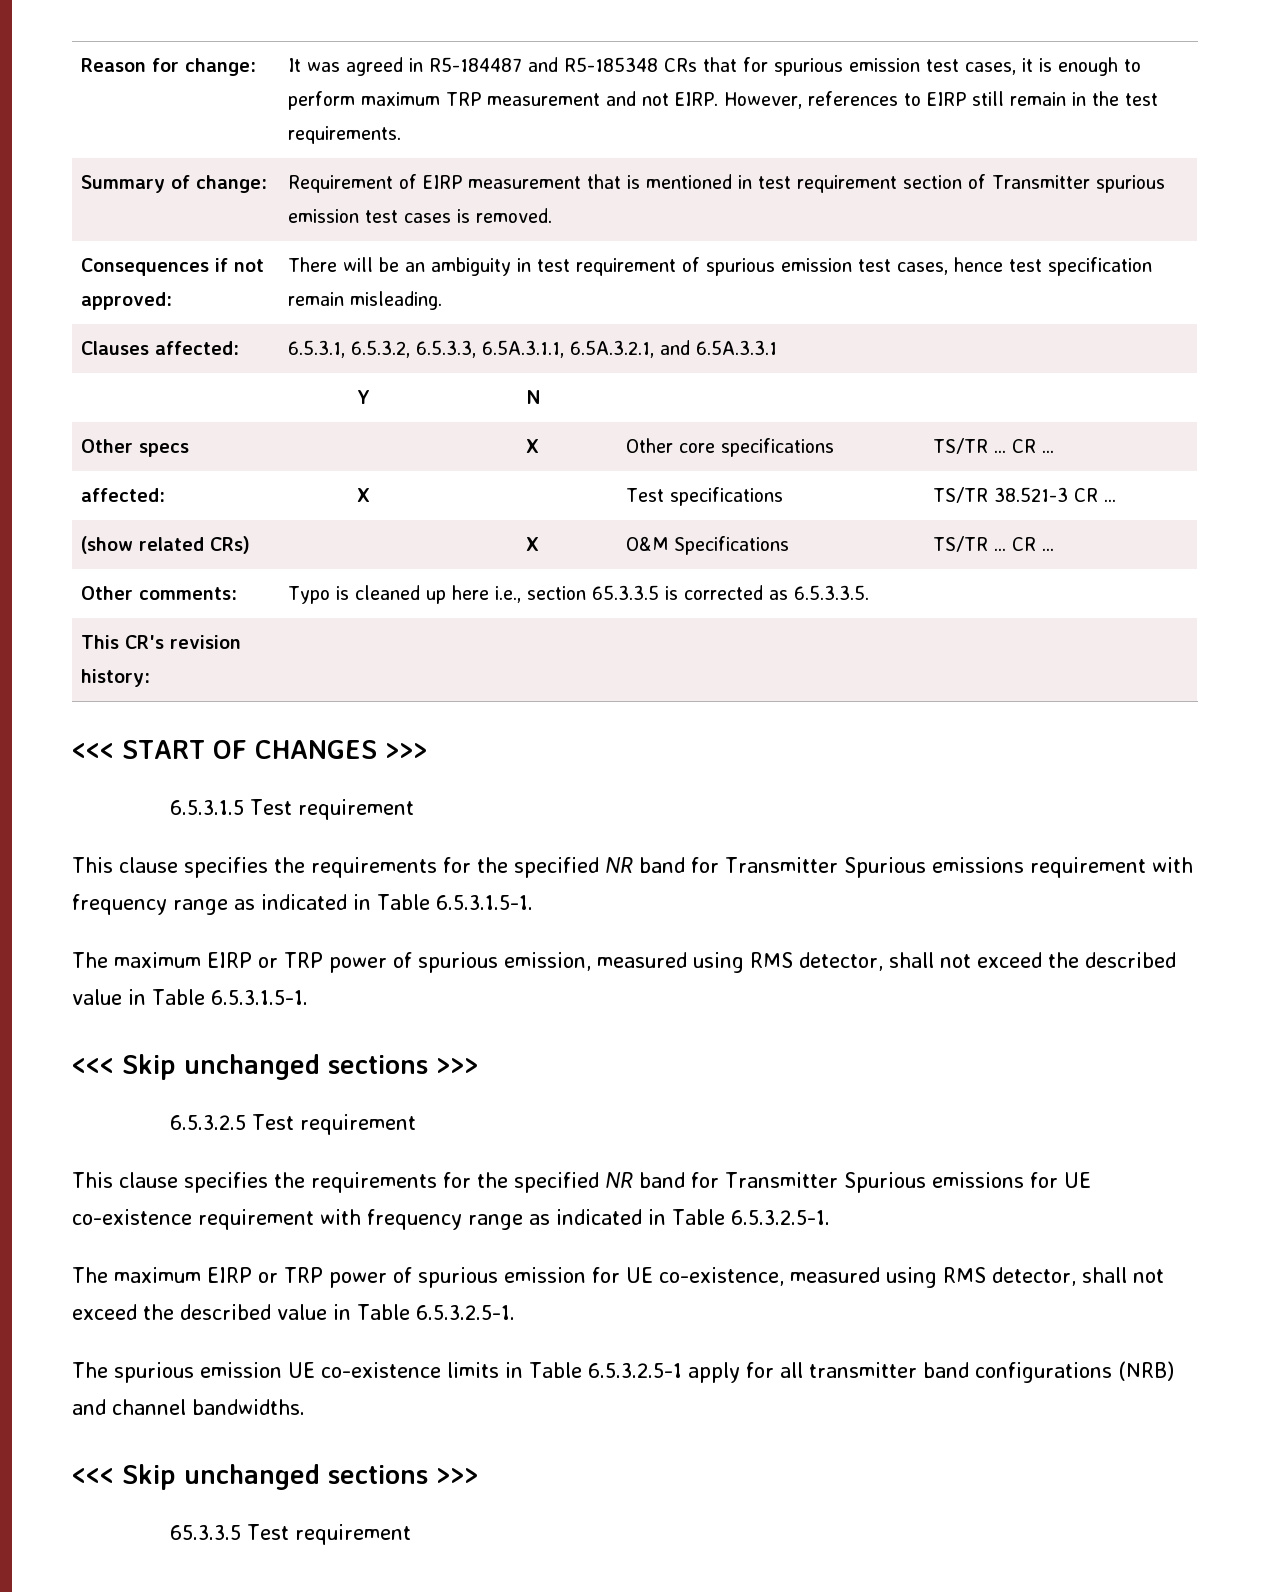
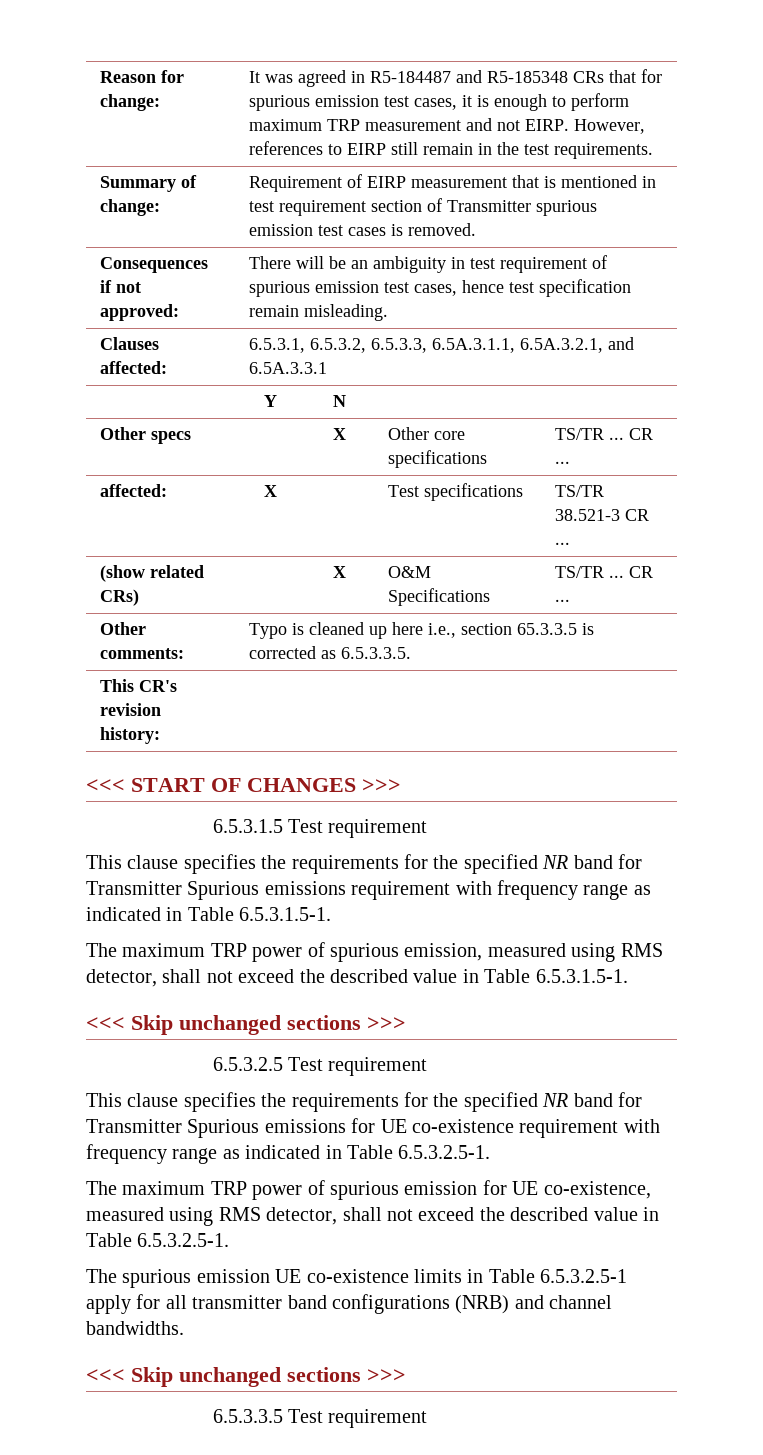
[207,952,278,968] EIRP or -> (206, 950) none
[207,1267,278,1283] EIRP or -> (206, 1188) none
[170,1525,242,1540] 65.3.3.5 -> [212,1409,283,1423] 6.5.3.3.5

